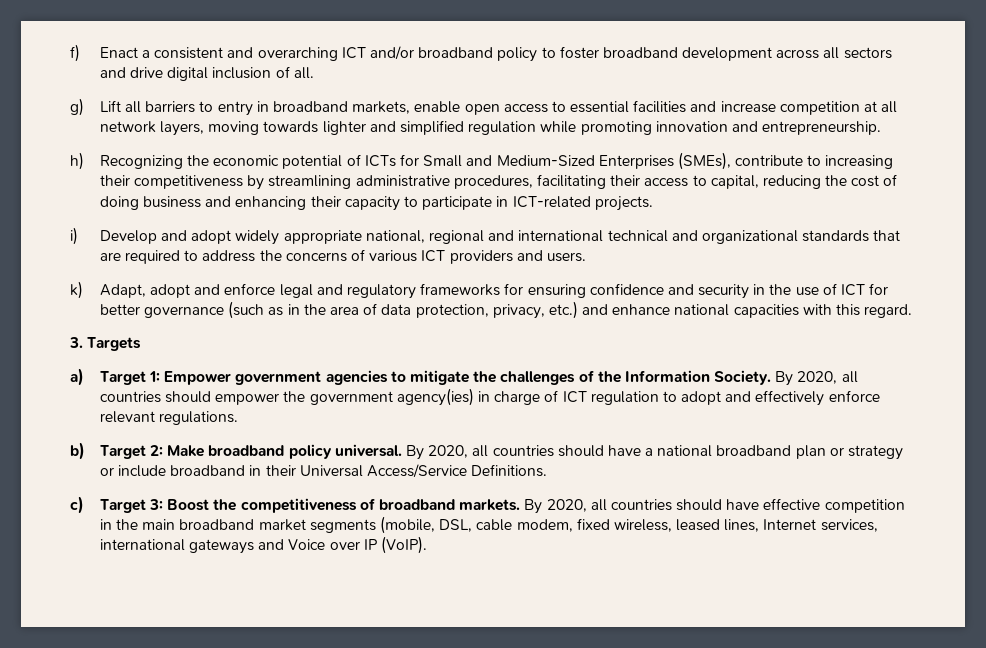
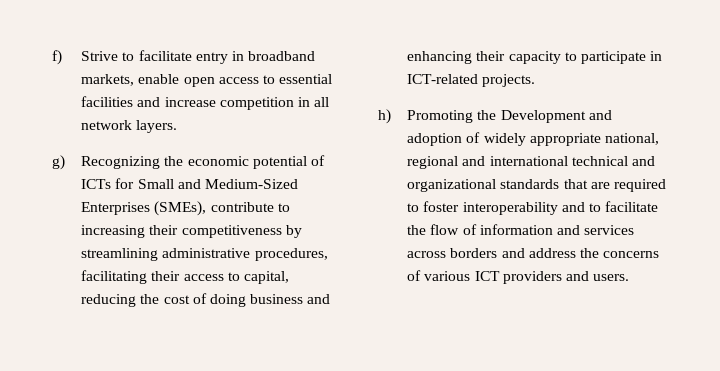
[99,46,892,62] [99,66,314,81] [70,98,214,116] Enact a consistent and overarching ICT and/or broadband policy to foster broadband development across all sectors and drive digital inclusion of all. // g) Lift all barriers to -> [81,50,192,61] Strive to facilitate
[864,101,878,112] at -> [297,97,310,107] in
[160,120,882,136] [70,152,84,170] layers, moving towards lighter and simplified regulation while promoting innovation and entrepreneurship. // h) -> [136,120,178,133] [52,155,65,170] layers. // g)
[70,227,232,245] i) Develop and adopt -> [378,109,612,124] [407,132,481,146] h) Promoting the Development and adoption of
(199, 255) none -> [423,201,659,215] [407,224,635,235] [407,248,525,258] foster interoperability and to facilitate the flow of information and services across borders and
[70,281,889,299] [99,301,913,319] [69,337,142,351] [70,368,858,386] [99,388,880,406] [99,411,239,425] [70,442,904,460] [99,464,548,478] [70,496,905,514] [99,516,878,534] [99,536,428,554] // k) Adapt, adopt and enforce legal and regulatory frameworks for ensuring confidence and security in the use of ICT for better governance (such as in the area of data protection, privacy, etc.) and enhance national capacities with this regard. // 3. Targets // a) Target 1: Empower government agencies to mitigate the challenges of the Information Society. By 2020, all countries should empower the government agency(ies) in charge of ICT regulation to adopt and effectively enforce relevant regulations. // b) Target 2: Make broadband policy universal. By 2020, all countries should have a national broadband plan or strategy or include broadband in their Universal Access/Service Definitions. // c) Target 3: Boost the competitiveness of broadband markets. By 2020, all countries should have effective competition in the main broadband market segments (mobile, DSL, cable modem, fixed wireless, leased lines, Internet services, international gateways and Voice over IP (VoIP). -> (630, 277) none

